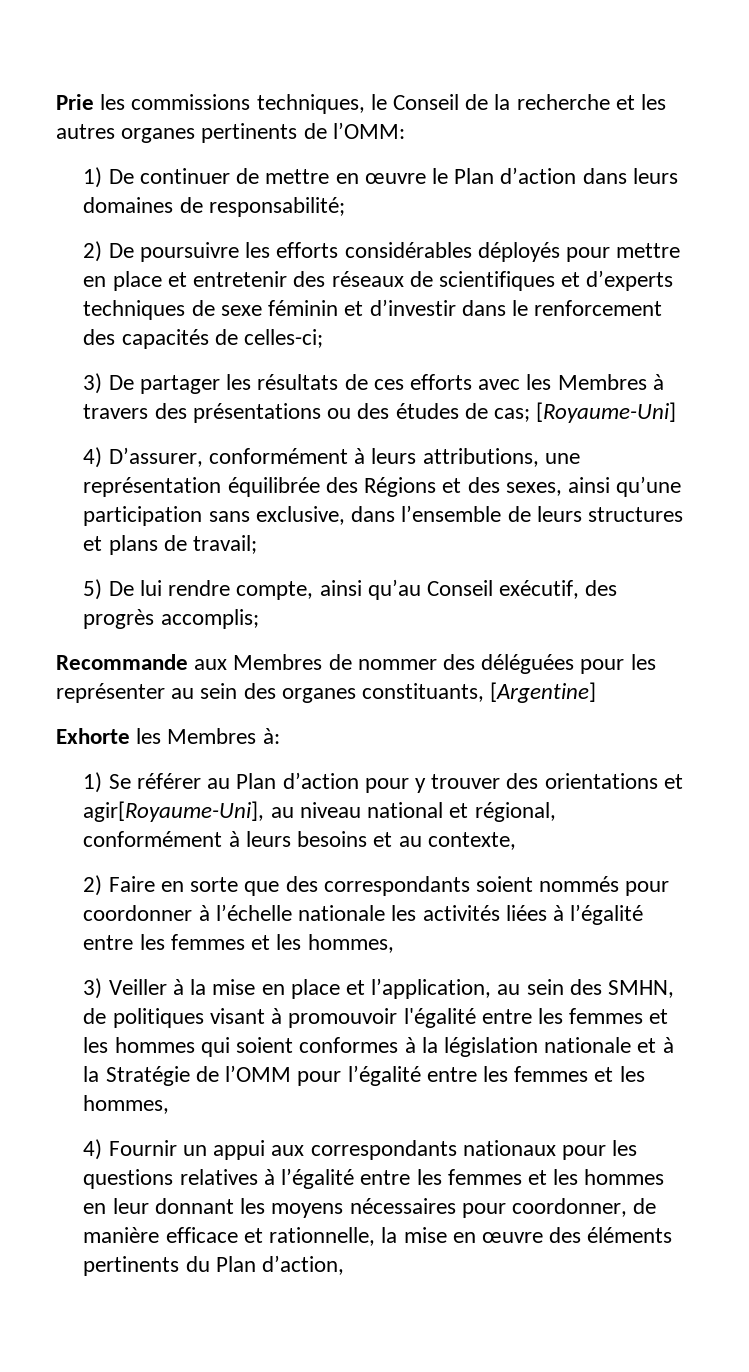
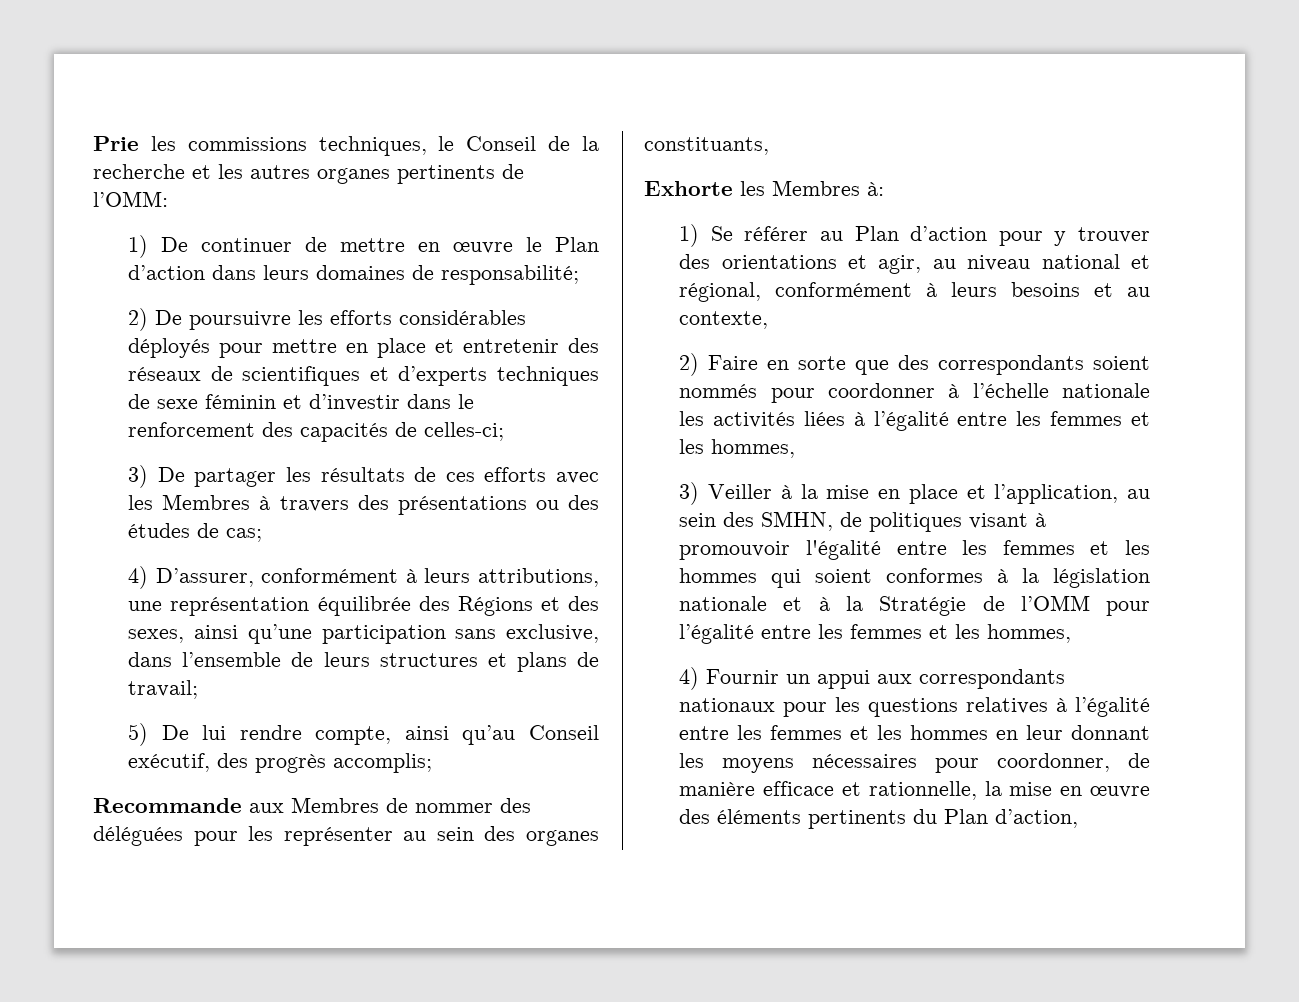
[536,402,677,423] [Royaume-Uni] -> (263, 535) none
[490,682,597,703] [Argentine] -> (769, 146) none
[83,801,265,822] agir[Royaume-Uni], -> [878,255,922,274] agir,

